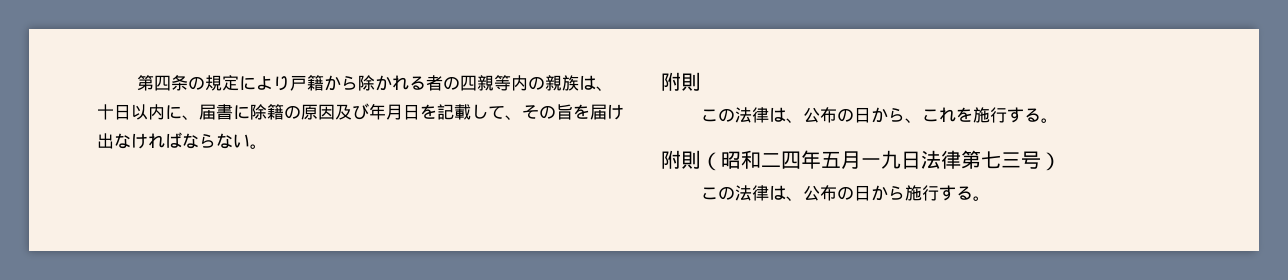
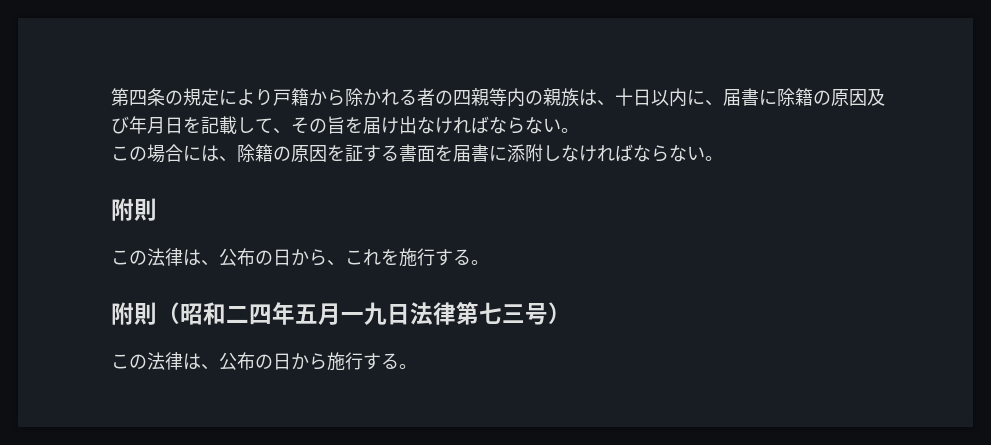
(267, 146) none -> [111,144,723,163] // この場合には、除籍の原因を証する書面を届書に添附しなければならない。

